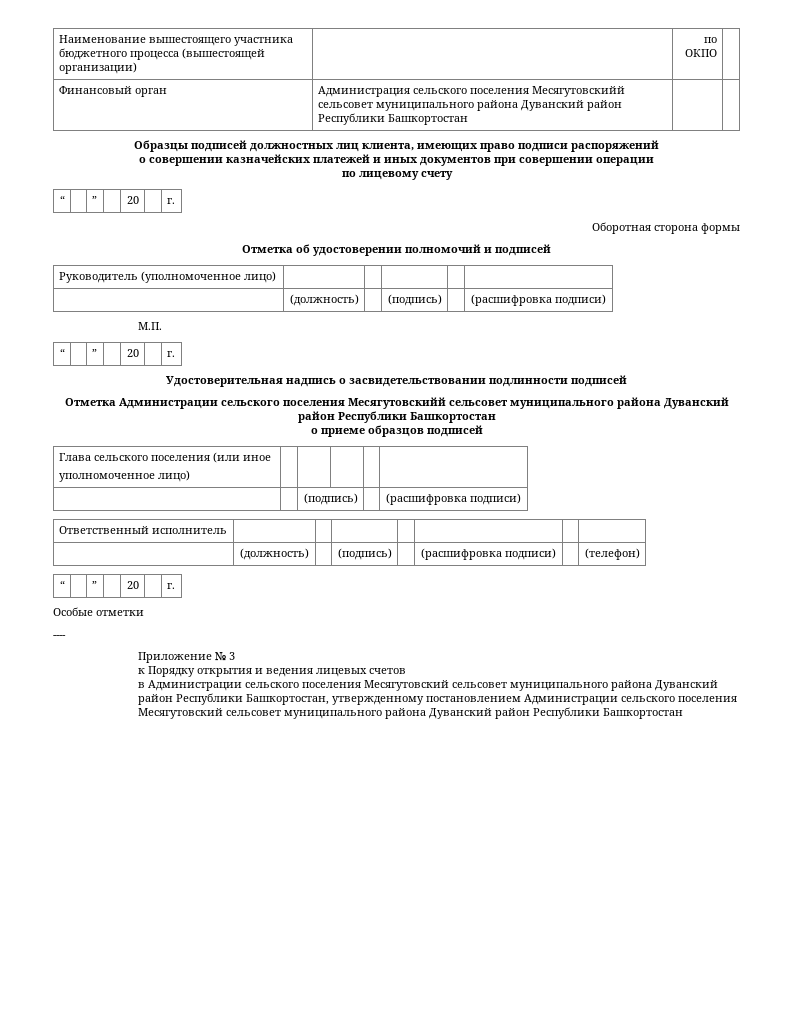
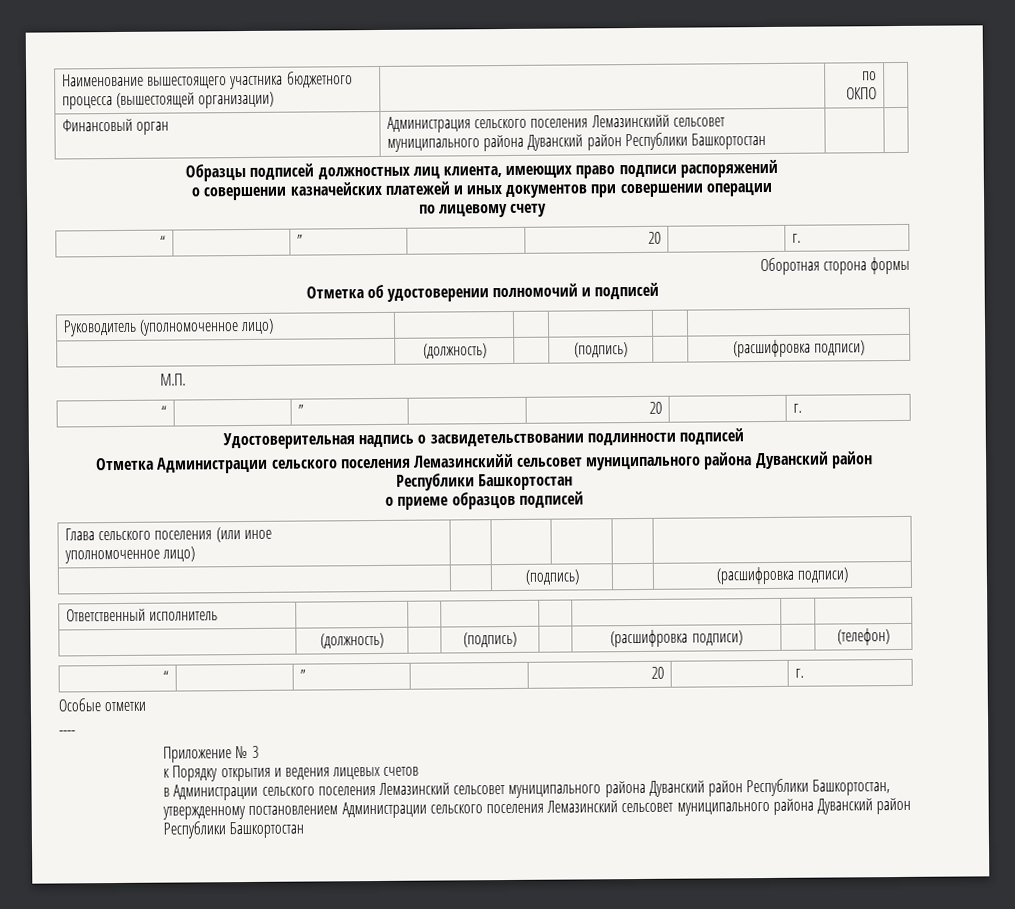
[531,86,625,97] Месягутовскийй -> [590,114,670,128] Лемазинскийй
[347,397,446,409] Месягутовскийй -> [412,453,514,468] Лемазинскийй
[363,680,449,691] Месягутовский -> [378,782,451,795] Лемазинский
[137,708,223,719] Месягутовский -> [546,800,619,813] Лемазинский

